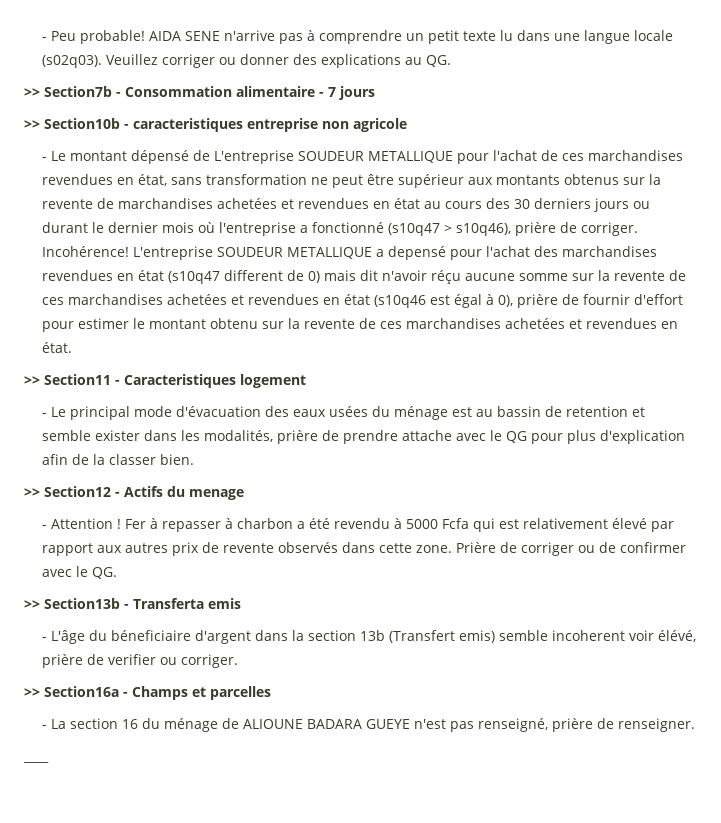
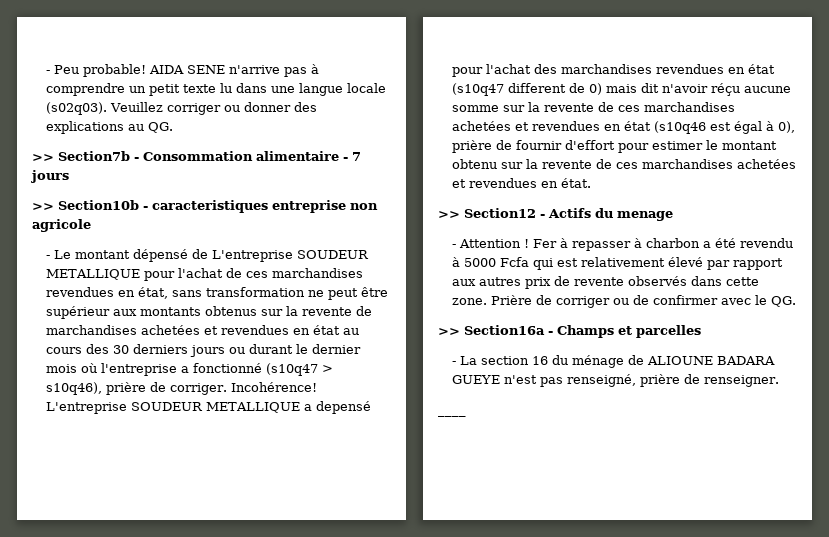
[24,374,306,388] [41,406,645,420] [41,430,685,444] [41,454,194,465] // >> Section11 - Caracteristiques logement // - Le principal mode d'évacuation des eaux usées du ménage est au bassin de retention et semble exister dans les modalités, prière de prendre attache avec le QG pour plus d'explication afin de la classer bien. -> (592, 183) none
[24,598,241,609] [41,630,696,644] [41,654,238,668] // >> Section13b - Transferta emis // - L'âge du béneficiaire d'argent dans la section 13b (Transfert emis) semble incoherent voir élévé, prière de verifier ou corriger. -> (797, 301) none

